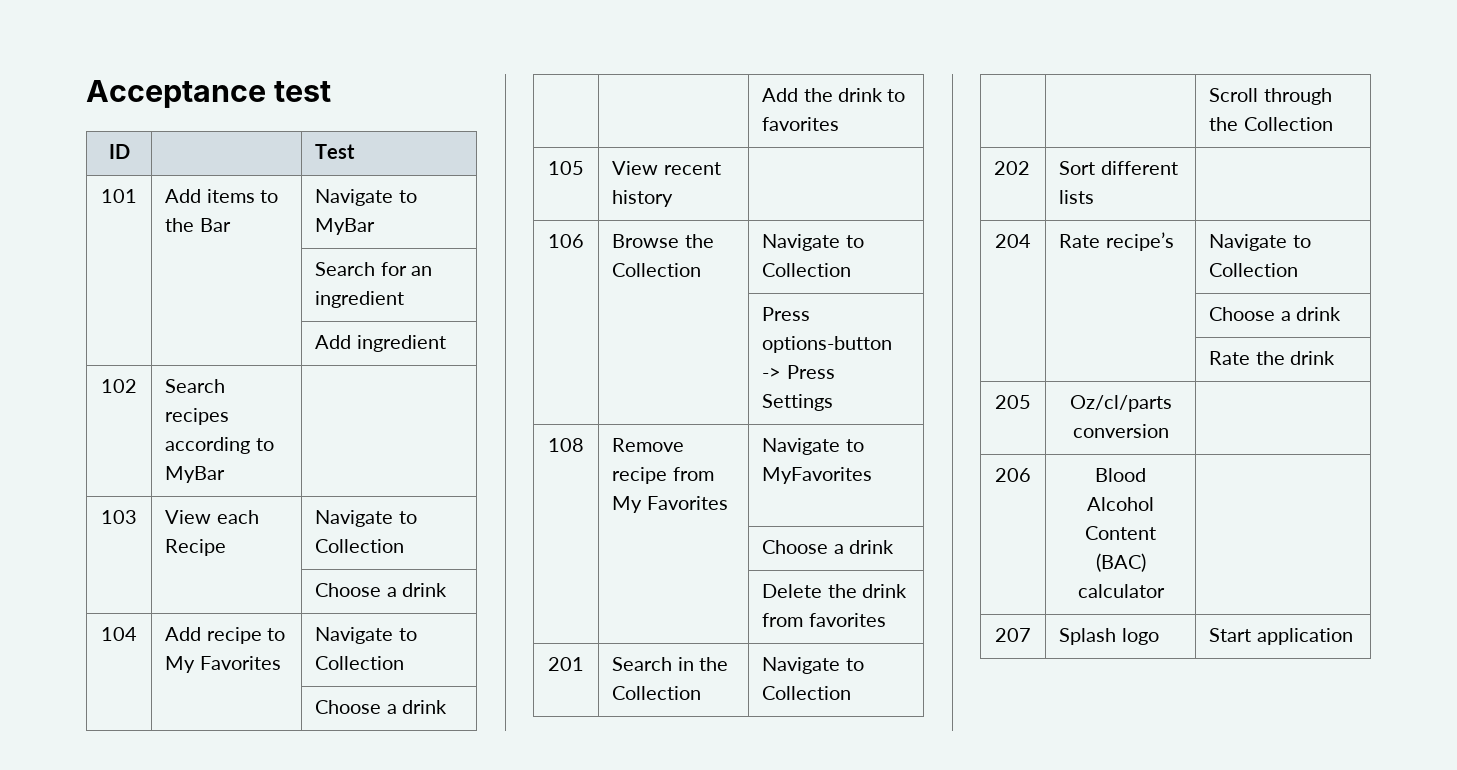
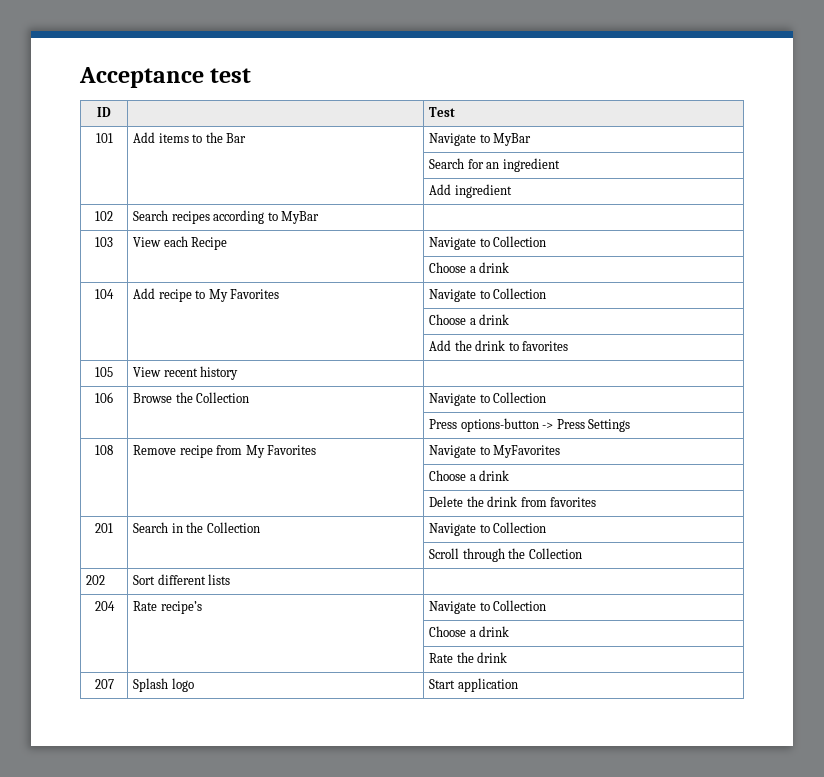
[995,395,1031,409] [1069,395,1172,412] [1072,424,1169,438] [995,468,1031,482] [1095,468,1146,482] [1087,497,1154,511] [1085,526,1156,540] [1095,553,1146,572] [1077,584,1165,598] // 205 | Oz/cl/parts conversion | // 206 | Blood Alcohol Content (BAC) calculator | -> (508, 657) none

